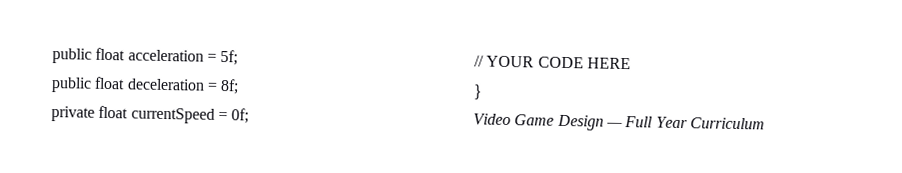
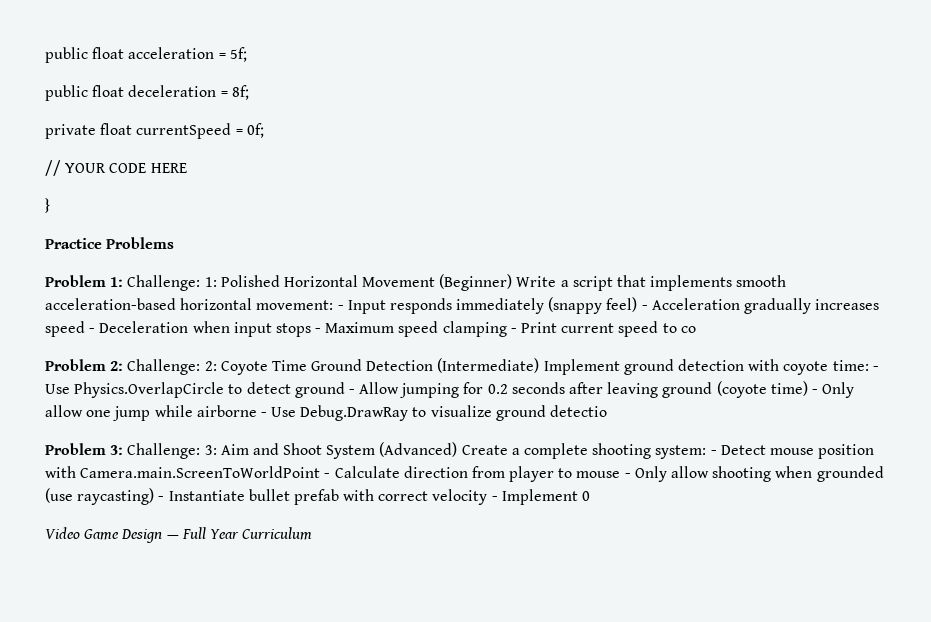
(483, 92) none -> [45,237,175,249] [45,274,787,291] [45,297,880,314] [45,321,696,337] [45,358,879,375] [45,381,855,398] [45,405,608,421] [45,442,875,459] [45,466,884,482] [45,488,591,505] // Practice Problems // Problem 1: Challenge: 1: Polished Horizontal Movement (Beginner) Write a script that implements smooth acceleration-based horizontal movement: - Input responds immediately (snappy feel) - Acceleration gradually increases speed - Deceleration when input stops - Maximum speed clamping - Print current speed to co // Problem 2: Challenge: 2: Coyote Time Ground Detection (Intermediate) Implement ground detection with coyote time: - Use Physics.OverlapCircle to detect ground - Allow jumping for 0.2 seconds after leaving ground (coyote time) - Only allow one jump while airborne - Use Debug.DrawRay to visualize ground detectio // Problem 3: Challenge: 3: Aim and Shoot System (Advanced) Create a complete shooting system: - Detect mouse position with Camera.main.ScreenToWorldPoint - Calculate direction from player to mouse - Only allow shooting when grounded (use raycasting) - Instantiate bullet prefab with correct velocity - Implement 0

